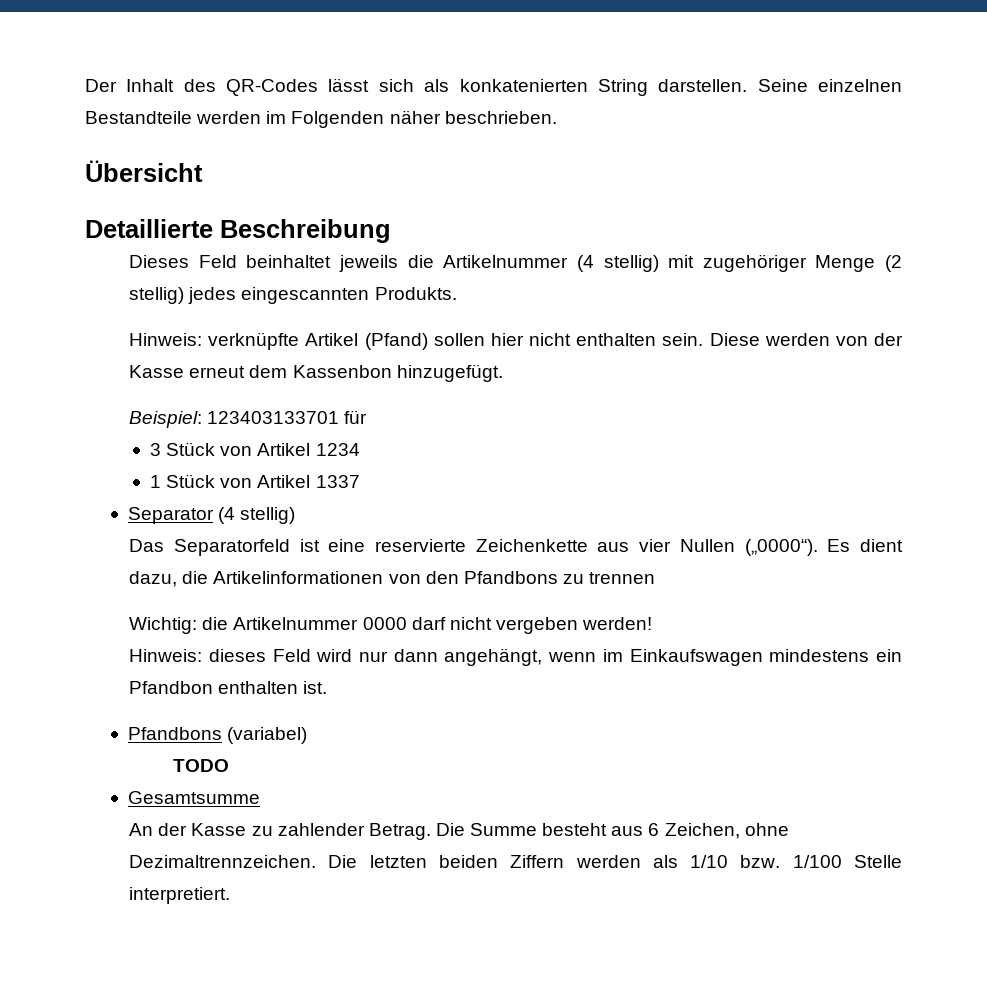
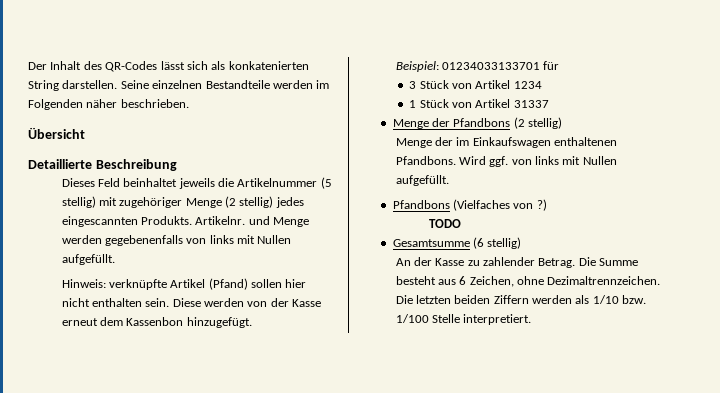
[576,255,594,272] (4 -> [320,177,332,189] (5
(457, 293) none -> [195,216,310,227] [61,235,292,246] [61,254,115,265] Artikelnr. und Menge werden gegebenenfalls von links mit Nullen aufgefüllt.
[207,411,340,424] 123403133701 -> [441,62,540,70] 01234033133701
[315,475,360,488] [127,507,296,524] [129,539,904,556] [129,571,656,587] [129,617,653,634] [129,648,902,666] [129,681,328,694] [127,727,308,744] 1337 // Separator (4 stellig) // Das Separatorfeld ist eine reservierte Zeichenkette aus vier Nullen („0000“). Es dient dazu, die Artikelinformationen von den Pfandbons zu trennen // Wichtig: die Artikelnummer 0000 darf nicht vergeben werden! // Hinweis: dieses Feld wird nur dann angehängt, wenn im Einkaufswagen mindestens ein Pfandbon enthalten ist. // Pfandbons (variabel) -> [513,100,549,108] [392,117,563,129] [395,137,618,148] [395,156,617,167] [395,175,449,186] [392,199,547,211] 31337 // Menge der Pfandbons (2 stellig) // Menge der im Einkaufswagen enthaltenen Pfandbons. Wird ggf. von links mit Nullen aufgefüllt. // Pfandbons (Vielfaches von ?)
(260, 797) none -> [472,237,522,249] (6 stellig)

